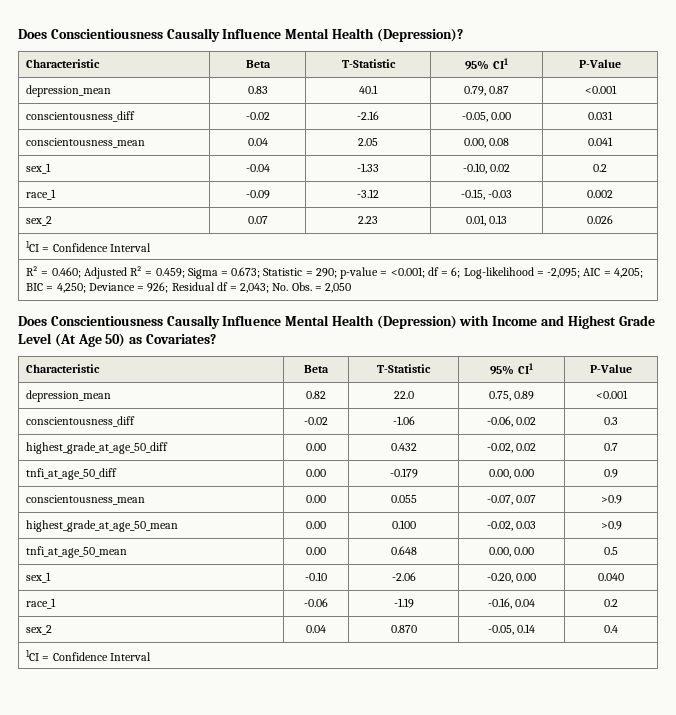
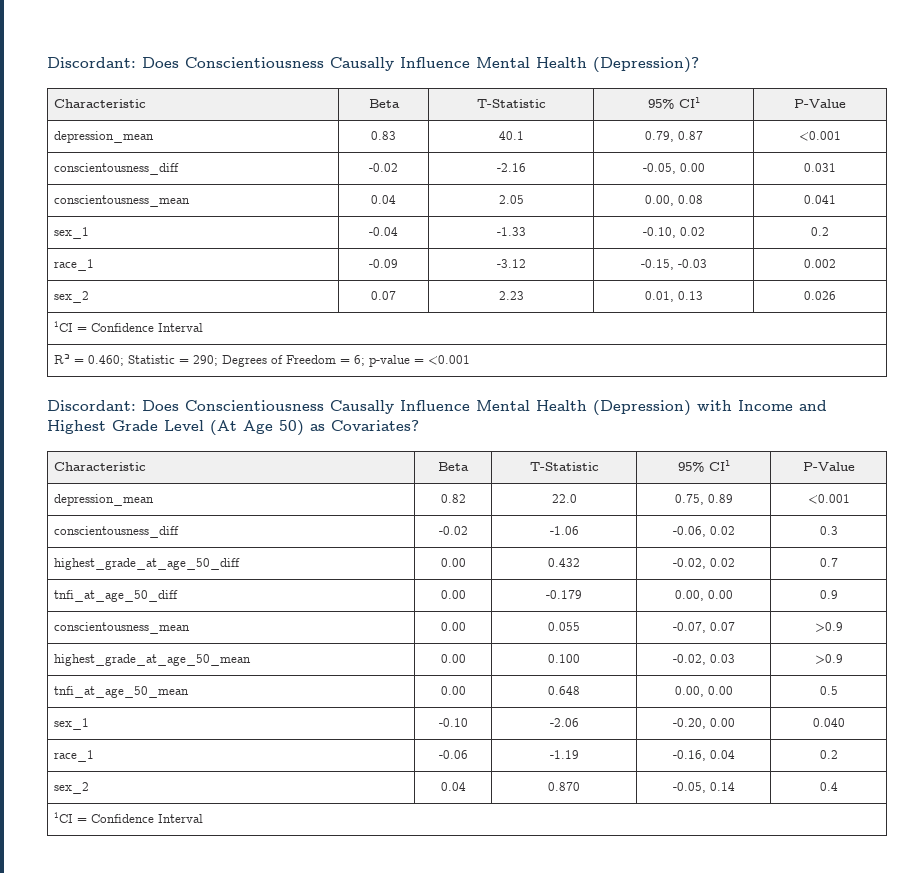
(18, 34) none -> [47,57,136,68] Discordant:
[83,266,643,279] [26,282,352,293] Adjusted R² = 0.459; Sigma = 0.673; Statistic = 290; p-value = <0.001; df = 6; Log-likelihood = -2,095; AIC = 4,205; BIC = 4,250; Deviance = 926; Residual df = 2,043; No. Obs. = 2,050 // -> [127,355,470,367] [47,400,136,411] Statistic = 290; Degrees of Freedom = 6; p-value = <0.001 // Discordant:

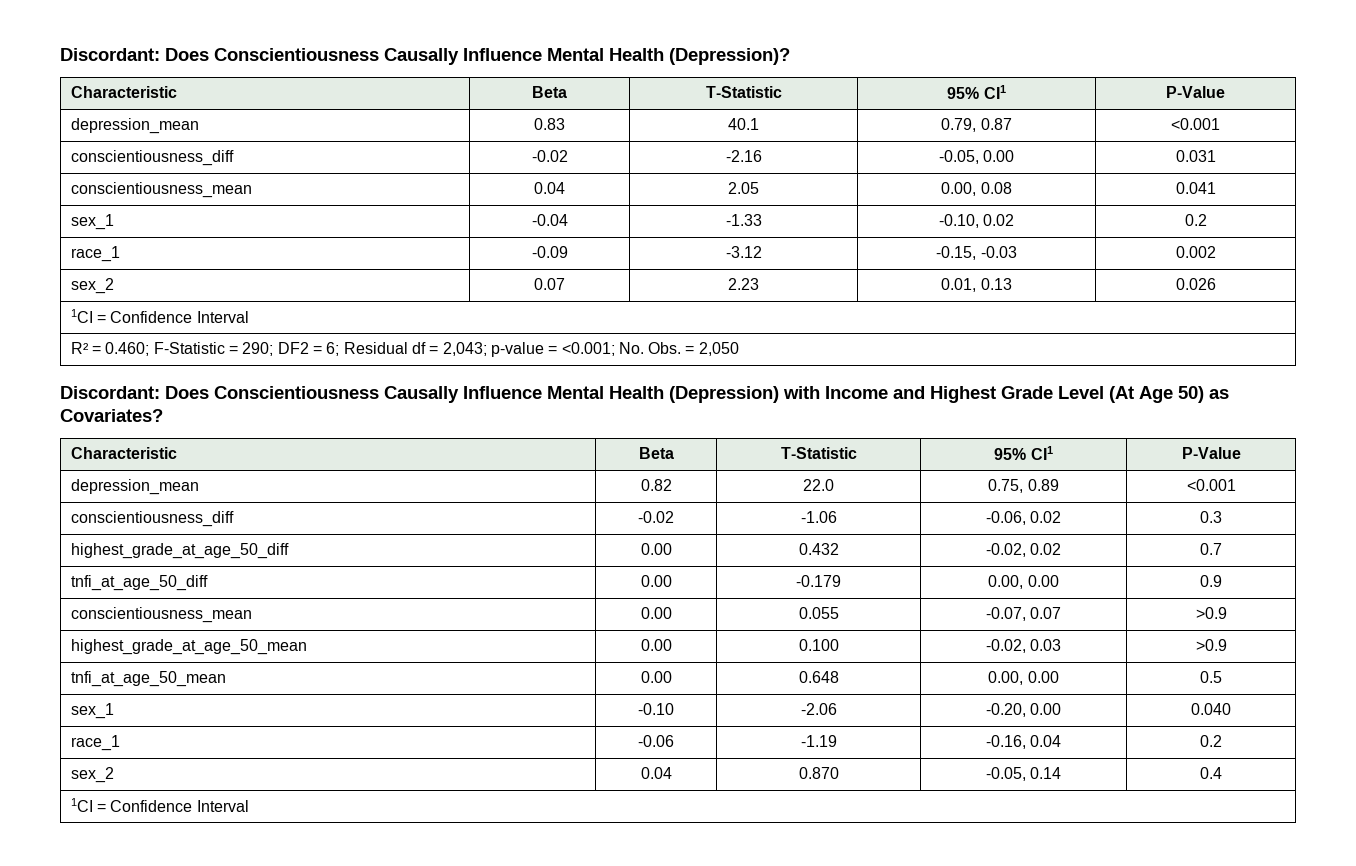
[53,163,179,175] conscientousness_diff -> [70,150,234,166] conscientiousness_diff
[53,195,190,207] conscientousness_mean -> [70,182,252,198] conscientiousness_mean
[127,355,175,364] Statistic -> [153,342,225,354] F-Statistic
[221,355,470,367] Degrees of Freedom = 6; p-value = <0.001 -> [277,342,739,357] DF2 = 6; Residual df = 2,043; p-value = <0.001; No. Obs. = 2,050
[53,526,179,538] conscientousness_diff -> [70,511,234,527] conscientiousness_diff
[53,622,190,634] conscientousness_mean -> [70,607,252,623] conscientiousness_mean

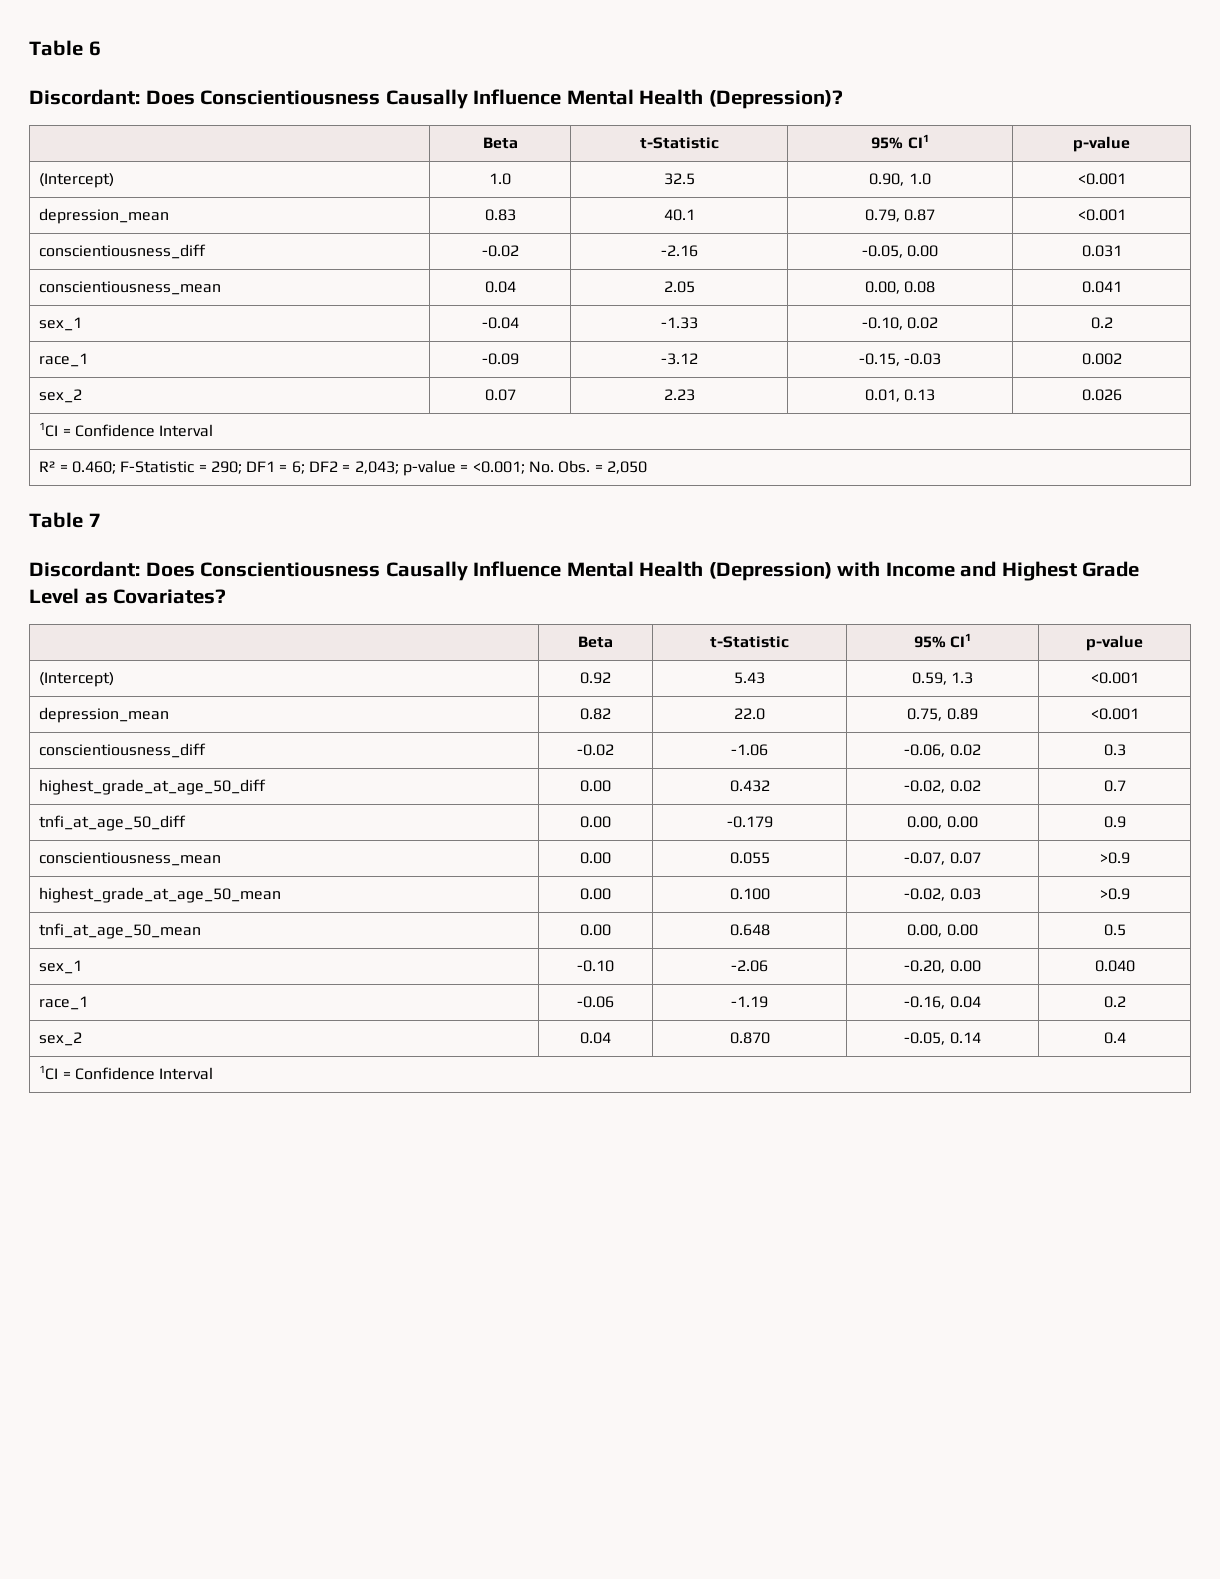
(60, 54) none -> [29,40,101,56] Table 6 //
[70,86,177,98] [532,86,567,98] [705,86,782,98] [947,85,1006,99] [1166,86,1225,98] Characteristic | Beta | T-Statistic | 95% CI1 | P-Value -> [482,137,518,149] [639,137,719,149] [871,134,929,149] [1073,136,1130,152] [39,173,115,188] [489,173,511,185] [663,173,695,185] [869,173,931,186] [1077,173,1126,185] | Beta | t-Statistic | 95% CI1 | p-value // (Intercept) | 1.0 | 32.5 | 0.90, 1.0 | <0.001
[277,342,309,354] DF2 -> [246,461,276,472] DF1
[343,342,426,354] Residual df -> [309,461,339,472] DF2
(739, 349) none -> [29,512,101,528] // Table 7
[1109,386,1204,403] (At Age 50) -> (79, 596) none
[70,447,177,459] [638,447,674,459] [780,447,857,459] [994,446,1053,460] [1181,447,1241,459] Characteristic | Beta | T-Statistic | 95% CI1 | P-Value -> [578,636,613,648] [710,636,789,648] [913,633,972,648] [1086,635,1143,651] [39,672,115,687] [580,672,611,684] [734,672,765,684] [911,672,974,685] [1090,672,1139,684] | Beta | t-Statistic | 95% CI1 | p-value // (Intercept) | 0.92 | 5.43 | 0.59, 1.3 | <0.001

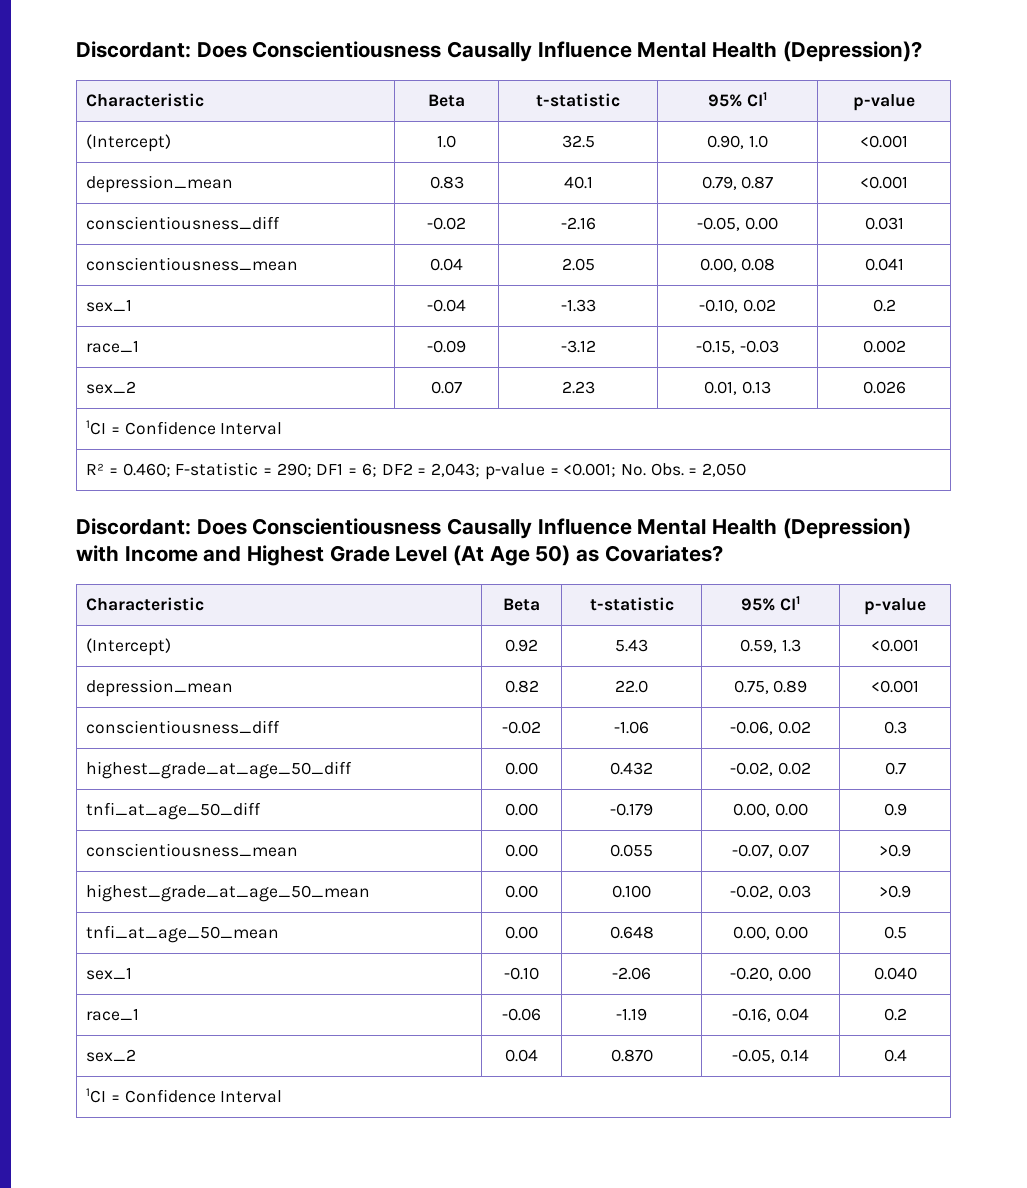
[29,40,101,56] Table 6 // -> (76, 49) none
[482,137,518,149] [639,137,719,149] | Beta | t-Statistic -> [86,93,205,107] [428,94,465,107] [536,93,620,107] Characteristic | Beta | t-statistic
[120,461,195,473] F-Statistic -> [175,462,259,476] F-statistic
[29,512,101,528] // Table 7 -> (747, 470) none
(79, 596) none -> [453,545,571,566] (At Age 50)
[578,636,613,648] [710,636,789,648] | Beta | t-Statistic -> [86,597,205,611] [503,598,540,611] [589,597,674,611] Characteristic | Beta | t-statistic

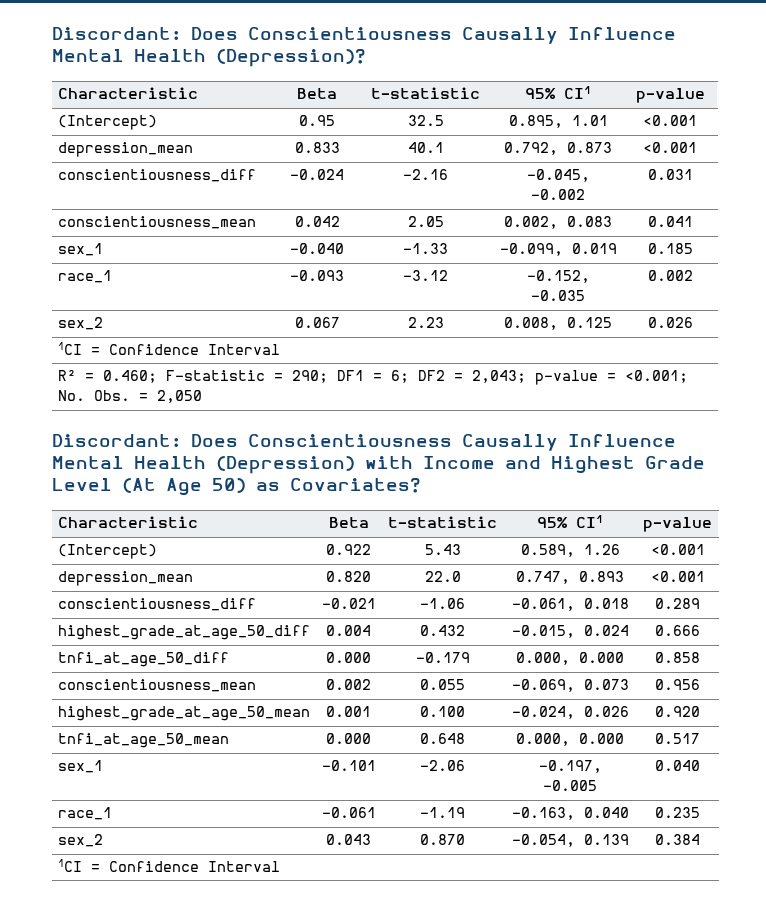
[437,135,456,148] 1.0 -> [299,115,335,126] 0.95
[707,135,768,149] [860,135,908,148] [86,175,234,193] [429,176,464,189] 0.90, 1.0 | <0.001 // depression_mean | 0.83 -> [508,115,608,128] [643,115,697,126] [57,142,193,157] [294,142,340,153] 0.895, 1.01 | <0.001 // depression_mean | 0.833
[701,176,774,190] [860,176,908,189] [86,216,281,230] [427,217,466,230] 0.79, 0.87 | <0.001 // conscientiousness_diff | -0.02 -> [504,142,612,155] [643,142,697,153] [57,169,256,182] [290,169,344,180] 0.792, 0.873 | <0.001 // conscientiousness_diff | -0.024
[697,217,778,231] -0.05, 0.00 -> [526,169,590,182] [531,189,585,200] -0.045, -0.002
[430,258,463,271] 0.04 -> [294,216,340,227] 0.042
[699,258,776,272] 0.00, 0.08 -> [504,216,612,229] 0.002, 0.083
[427,299,466,312] -0.04 -> [290,243,344,254] -0.040
[699,299,776,313] [872,299,896,312] [86,340,140,353] [427,340,466,353] -0.10, 0.02 | 0.2 // race_1 | -0.09 -> [499,243,617,256] [647,243,693,254] [57,270,112,283] [290,270,344,281] -0.099, 0.019 | 0.185 // race_1 | -0.093
[696,340,779,354] -0.15, -0.03 -> [526,270,590,283] [531,290,585,301] -0.152, -0.035
[431,381,462,394] 0.07 -> [294,317,340,328] 0.067
[704,381,771,395] 0.01, 0.13 -> [504,317,612,330] 0.008, 0.125
[505,639,538,652] 0.92 -> [326,544,371,555] 0.922
[740,639,801,653] [871,639,919,652] [86,679,234,697] [504,680,539,693] 0.59, 1.3 | <0.001 // depression_mean | 0.82 -> [520,544,620,557] [650,544,705,555] [57,571,193,586] [326,571,371,582] 0.589, 1.26 | <0.001 // depression_mean | 0.820
[733,680,808,694] [871,680,919,693] [86,720,281,734] [502,721,541,734] 0.75, 0.89 | <0.001 // conscientiousness_diff | -0.02 -> [516,571,624,584] [650,571,705,582] [57,598,256,611] [321,598,376,609] 0.747, 0.893 | <0.001 // conscientiousness_diff | -0.021
[730,721,811,735] [883,721,907,734] -0.06, 0.02 | 0.3 -> [511,598,629,611] [655,598,700,609] -0.061, 0.018 | 0.289
[505,762,538,775] 0.00 -> [326,625,371,636] 0.004
[730,762,811,776] [884,762,906,775] -0.02, 0.02 | 0.7 -> [511,625,629,638] [655,625,700,636] -0.015, 0.024 | 0.666
[505,803,538,816] 0.00 -> [326,652,371,663] 0.000
[733,803,808,817] [883,803,907,816] [86,843,299,857] [505,844,538,857] 0.00, 0.00 | 0.9 // conscientiousness_mean | 0.00 -> [516,652,624,665] [655,652,700,663] [57,679,256,692] [326,679,371,690] 0.000, 0.000 | 0.858 // conscientiousness_mean | 0.002
[732,844,809,858] [879,844,911,857] -0.07, 0.07 | >0.9 -> [511,679,629,692] [655,679,700,690] -0.069, 0.073 | 0.956
[505,885,538,898] 0.00 -> [326,706,371,717] 0.001
[730,885,811,899] [879,885,911,898] -0.02, 0.03 | >0.9 -> [511,706,629,719] [655,706,700,717] -0.024, 0.026 | 0.920
[505,926,538,939] 0.00 -> [326,733,371,744] 0.000
[733,926,808,940] [883,926,907,939] [86,967,133,980] [504,967,539,980] 0.00, 0.00 | 0.5 // sex_1 | -0.10 -> [516,733,624,746] [655,733,700,744] [57,760,103,773] [321,760,376,771] 0.000, 0.000 | 0.517 // sex_1 | -0.101
[730,967,811,981] -0.20, 0.00 -> [538,760,602,773] [543,780,597,791] -0.197, -0.005
[502,1008,541,1021] -0.06 -> [321,807,376,818] -0.061
[732,1008,809,1022] [883,1008,907,1021] [86,1049,137,1062] [505,1049,538,1062] -0.16, 0.04 | 0.2 // sex_2 | 0.04 -> [511,807,629,820] [655,807,700,818] [57,834,103,847] [326,834,371,845] -0.163, 0.040 | 0.235 // sex_2 | 0.043
[732,1049,809,1063] [883,1049,907,1062] -0.05, 0.14 | 0.4 -> [511,834,629,847] [655,834,700,845] -0.054, 0.139 | 0.384

